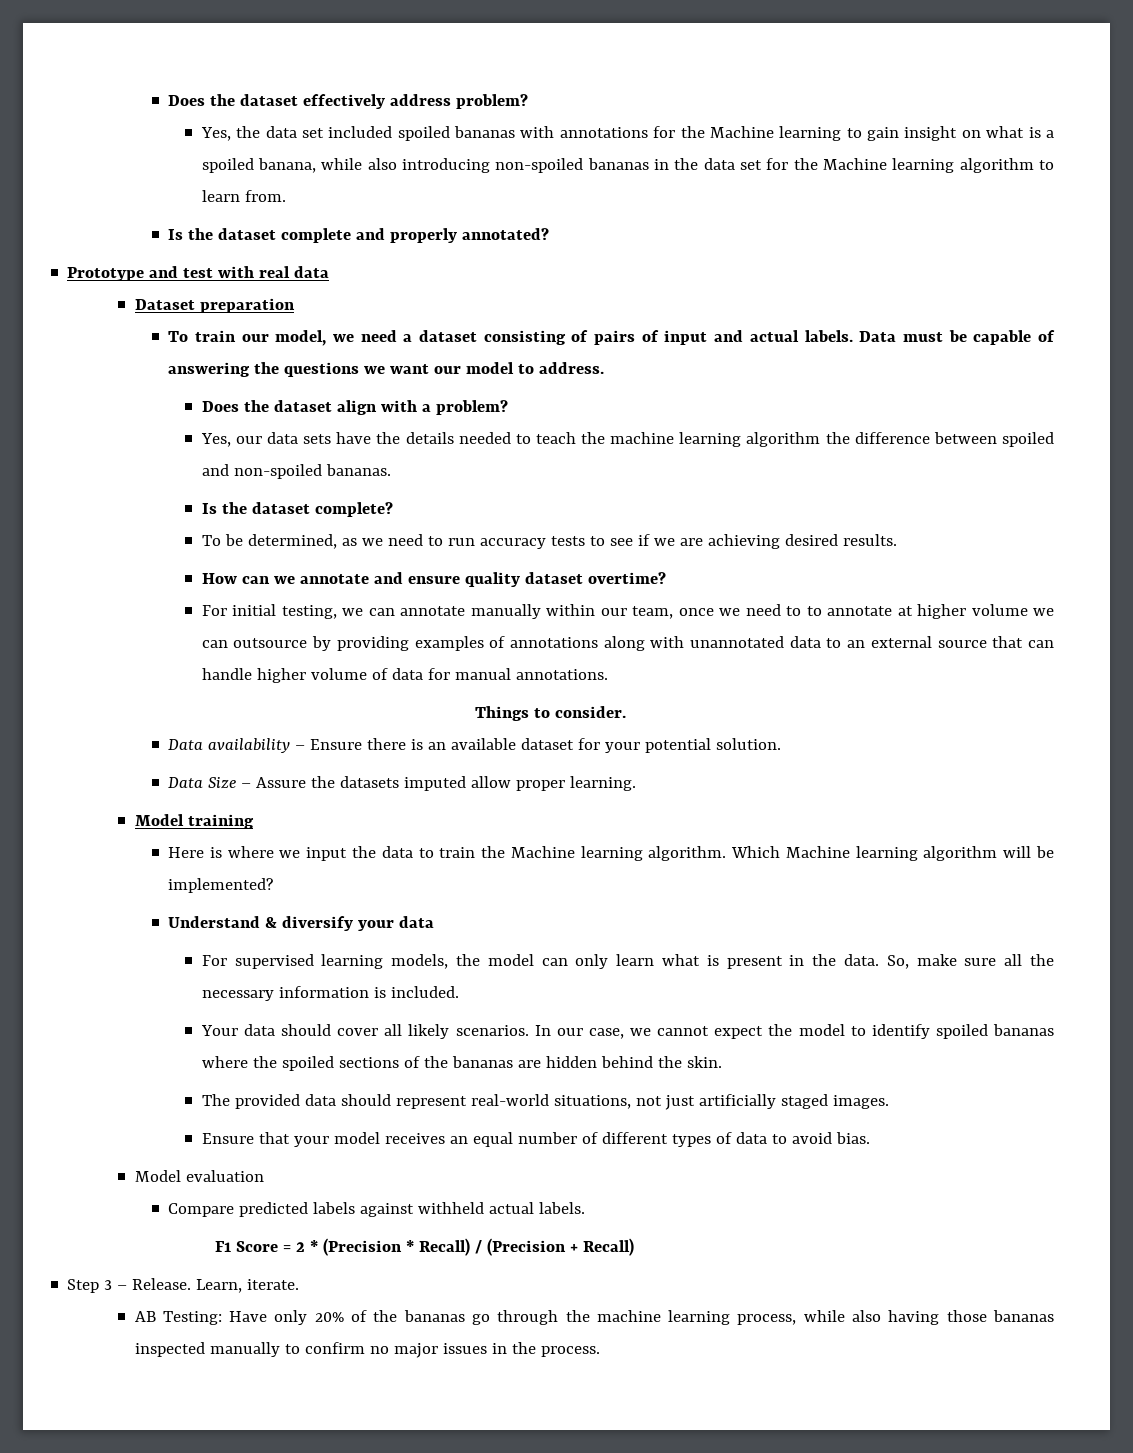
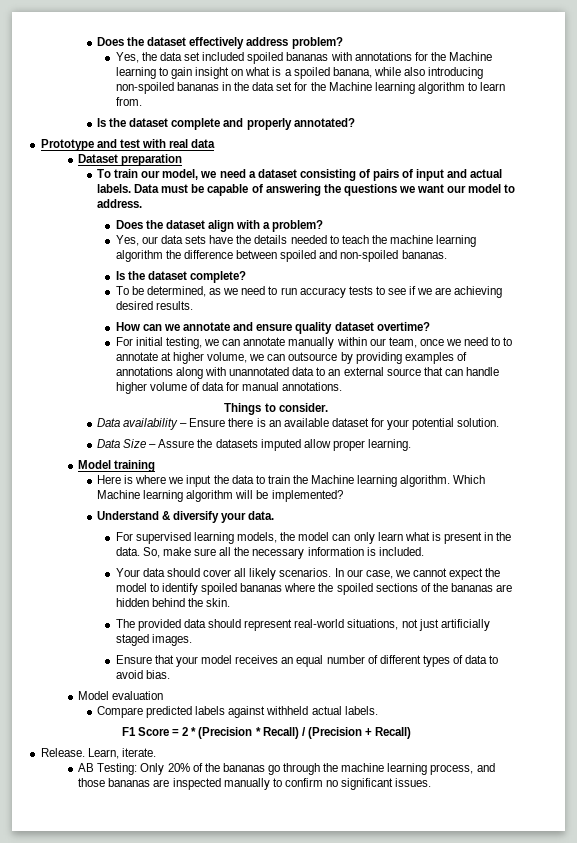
[971,604,1028,616] volume -> [207,352,248,363] volume,
[399,916,435,928] data -> [248,511,275,520] data.
[67,1279,128,1293] Step 3 – -> (412, 733) none
[229,1310,308,1325] Have only -> [140,763,165,775] Only
[803,1310,940,1325] while also having -> [476,763,495,772] and
(1054, 1316) none -> [153,779,170,787] are
[393,1342,600,1358] major issues in the process. -> [341,778,432,790] significant issues.

